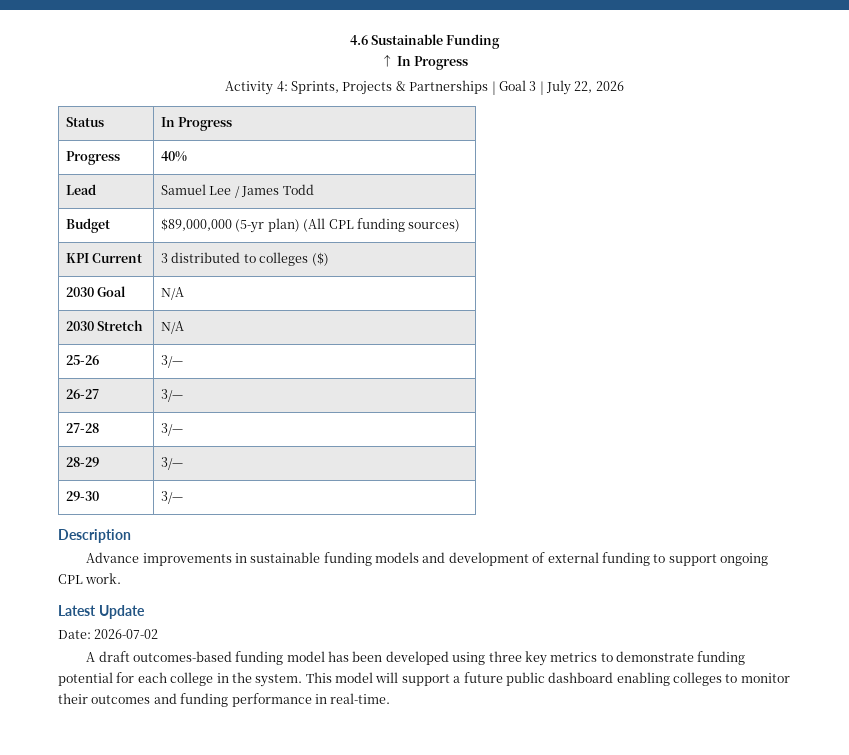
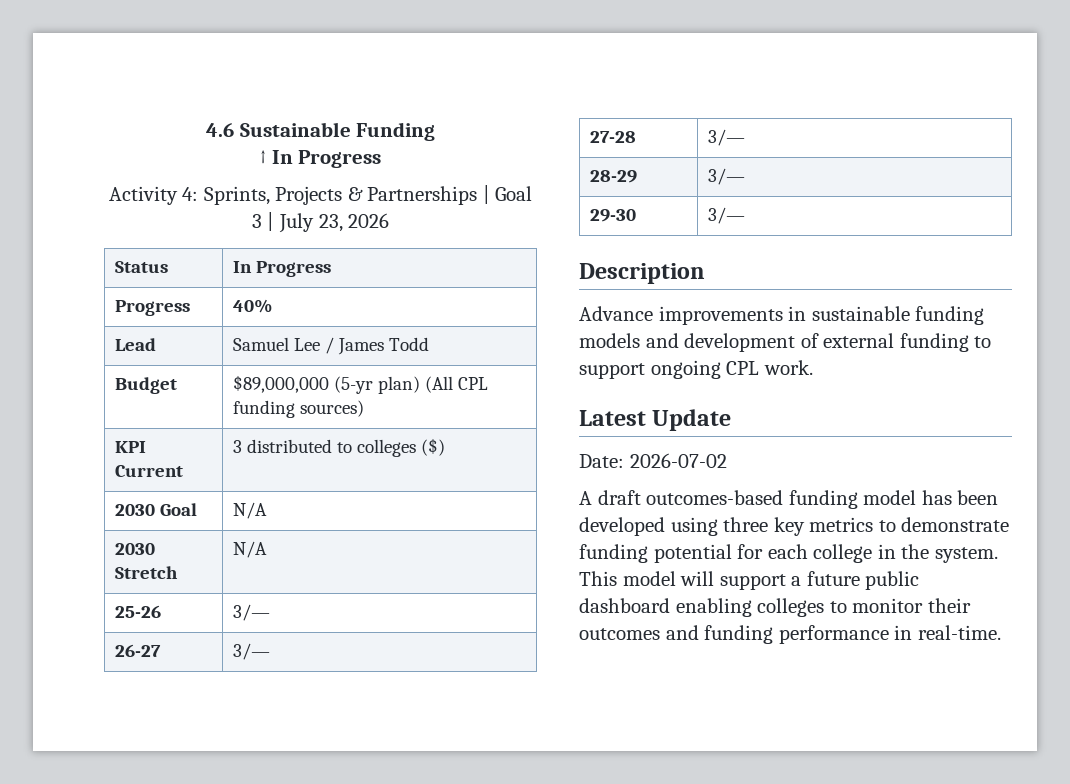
[574,81,593,93] 22, -> [318,214,343,232] 23,

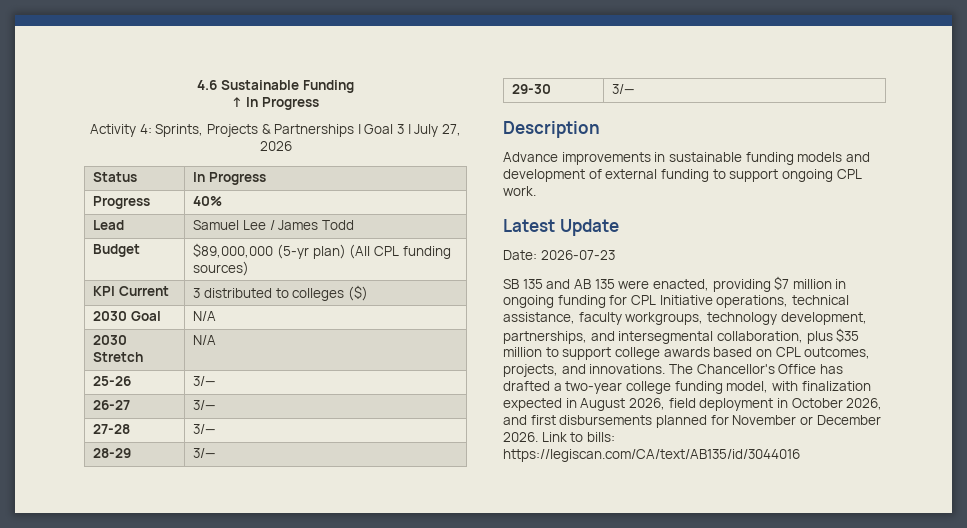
[318,214,343,232] 23, -> [442,124,462,136] 27,
[629,453,727,468] [579,490,999,509] [579,517,1010,536] [579,544,998,563] [579,571,920,590] [579,598,971,617] [579,625,1001,644] 2026-07-02 // A draft outcomes-based funding model has been developed using three key metrics to demonstrate funding potential for each college in the system. This model will support a future public dashboard enabling colleges to monitor their outcomes and funding performance in real-time. -> [540,250,615,260] [503,276,847,292] [503,295,849,308] [503,312,867,325] [503,328,860,344] [503,347,871,360] [503,364,843,377] [503,381,871,394] [503,398,883,411] [503,415,881,428] [503,432,615,442] [503,449,800,462] 2026-07-23 // SB 135 and AB 135 were enacted, providing $7 million in ongoing funding for CPL Initiative operations, technical assistance, faculty workgroups, technology development, partnerships, and intersegmental collaboration, plus $35 million to support college awards based on CPL outcomes, projects, and innovations. The Chancellor's Office has drafted a two-year college funding model, with finalization expected in August 2026, field deployment in October 2026, and first disbursements planned for November or December 2026. Link to bills: https://legiscan.com/CA/text/AB135/id/3044016

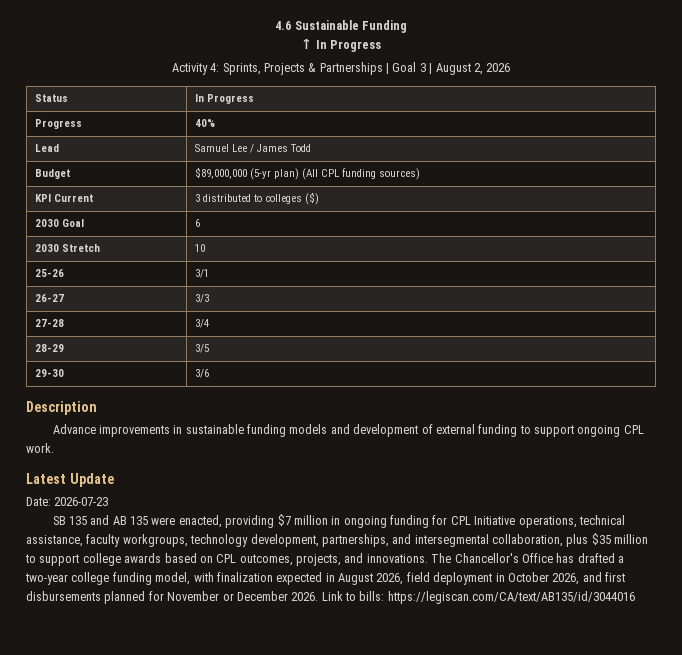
[414,124,462,137] July 27, -> [435,63,483,75] August 2,
[193,311,217,321] N/A -> [195,219,201,227] 6
[193,335,217,345] N/A -> [195,244,206,252] 10
[193,376,217,386] 3/— -> [195,269,210,278] 3/1
[193,400,217,410] 3/— -> [195,294,210,303] 3/3
[193,424,217,434] 3/— -> [195,319,210,328] 3/4
[193,448,217,458] 3/— -> [195,344,210,353] 3/5
[612,84,636,94] 3/— -> [195,369,210,378] 3/6

